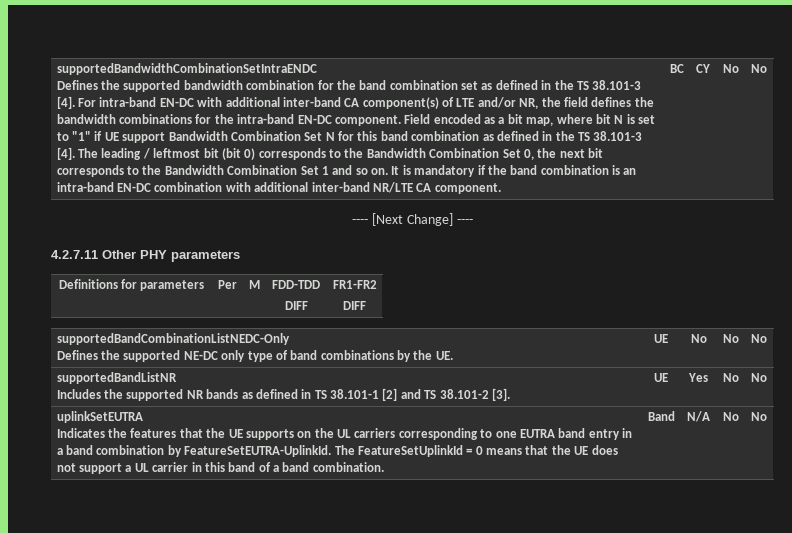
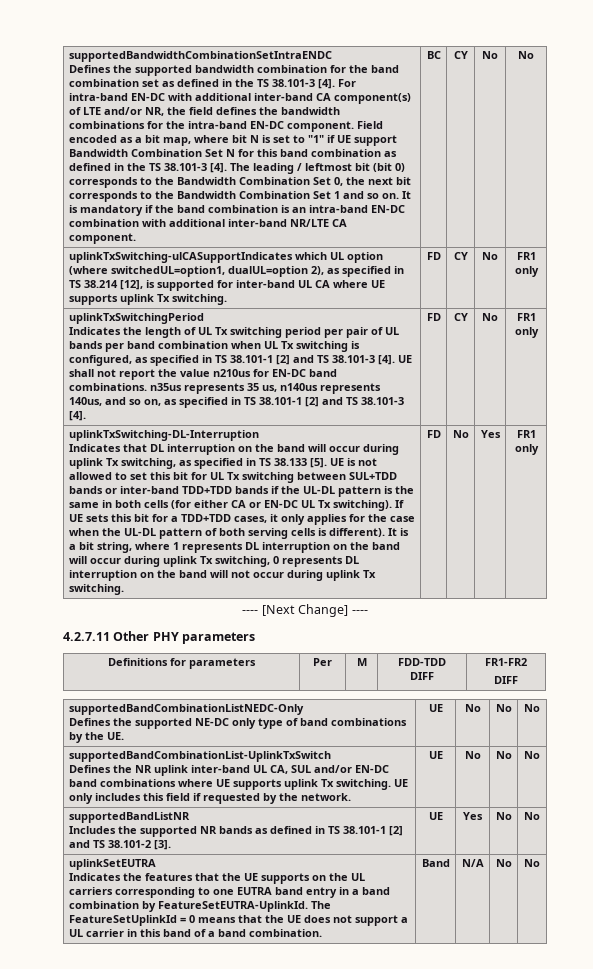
(767, 68) none -> [68,252,383,263] [68,266,404,277] [68,280,385,291] [68,294,227,305] [426,252,441,260] [453,252,468,260] [482,252,498,260] [516,252,536,260] [514,266,539,277] [68,313,204,324] [68,327,399,338] [68,341,360,352] [68,355,412,366] [68,369,337,380] [68,383,381,394] [68,397,404,408] [68,411,86,421] [426,313,441,321] [453,313,468,321] [482,313,498,321] [516,313,536,321] [514,327,539,338] [68,430,259,441] [68,444,399,455] [68,458,377,469] [68,472,397,483] [68,486,414,497] [68,500,404,511] [68,514,415,525] [68,528,409,539] [68,542,400,553] [68,556,359,567] [68,570,376,581] [68,584,124,595] [426,430,441,438] [452,430,469,438] [480,430,501,438] [516,430,536,438] [514,444,539,455] // uplinkTxSwitching-ulCASupportIndicates which UL option (where switchedUL=option1, dualUL=option 2), as specified in TS 38.214 [12], is supported for inter-band UL CA where UE supports uplink Tx switching. | FD | CY | No | FR1 only // uplinkTxSwitchingPeriod // Indicates the length of UL Tx switching period per pair of UL bands per band combination when UL Tx switching is configured, as specified in TS 38.101-1 [2] and TS 38.101-3 [4]. UE shall not report the value n210us for EN-DC band combinations. n35us represents 35 us, n140us represents 140us, and so on, as specified in TS 38.101-1 [2] and TS 38.101-3 [4]. | FD | CY | No | FR1 only // uplinkTxSwitching-DL-Interruption // Indicates that DL interruption on the band will occur during uplink Tx switching, as specified in TS 38.133 [5]. UE is not allowed to set this bit for UL Tx switching between SUL+TDD bands or inter-band TDD+TDD bands if the UL-DL pattern is the same in both cells (for either CA or EN-DC UL Tx switching). If UE sets this bit for a TDD+TDD cases, it only applies for the case when the UL-DL pattern of both serving cells is different). It is a bit string, where 1 represents DL interruption on the band will occur during uplink Tx switching, 0 represents DL interruption on the band will not occur during uplink Tx switching. | FD | No | Yes | FR1 only
(767, 338) none -> [68,751,331,762] [68,765,389,776] [68,779,408,790] [68,793,351,804] [428,751,443,759] [464,751,481,759] [495,751,512,759] [524,751,540,759] // supportedBandCombinationList-UplinkTxSwitch // Defines the NR uplink inter-band UL CA, SUL and/or EN-DC band combinations where UE supports uplink Tx switching. UE only includes this field if requested by the network. | UE | No | No | No

